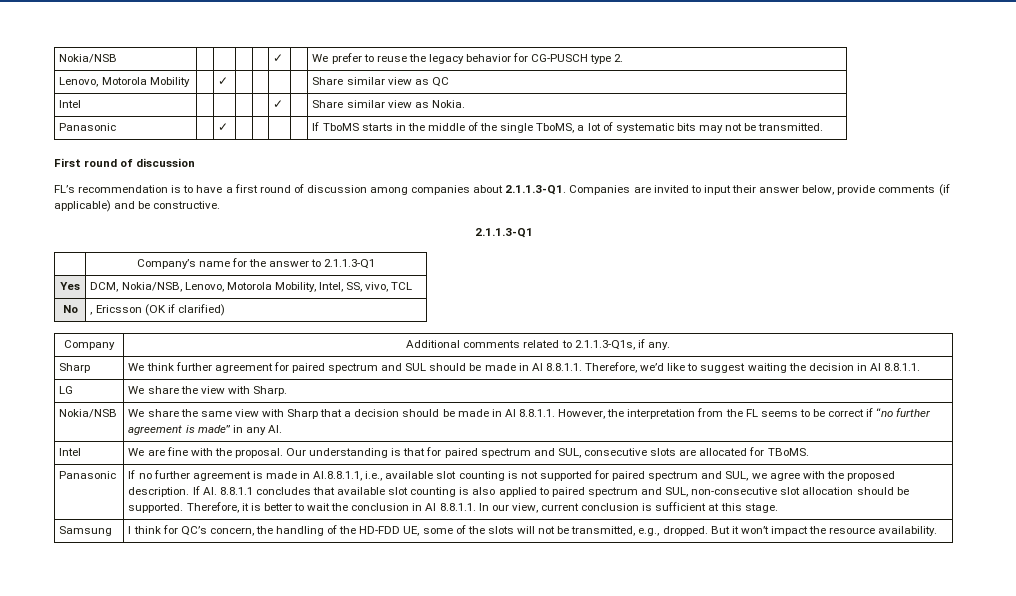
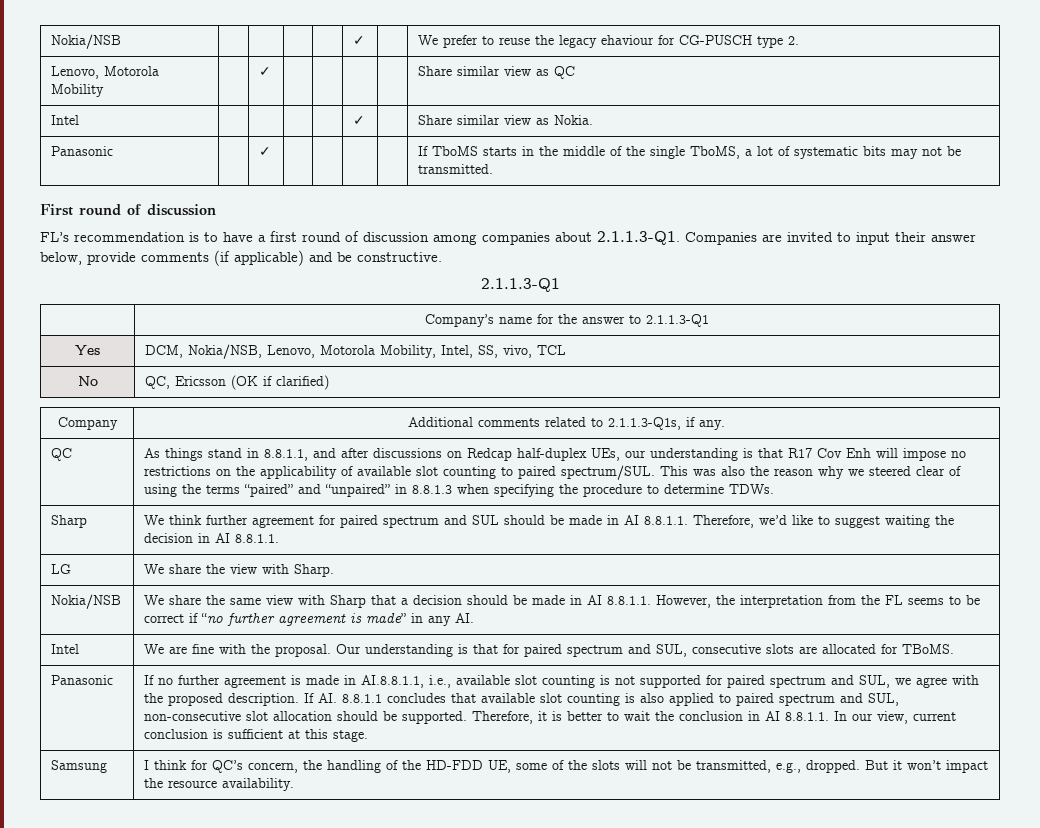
[466,54,512,62] behavior -> [601,35,655,45] ehaviour
[90,312,93,315] , -> [145,376,171,389] QC,
(670, 346) none -> [51,448,73,461] [144,448,967,461] [144,465,962,480] [144,484,775,497] // QC | As things stand in 8.8.1.1, and after discussions on Redcap half-duplex UEs, our understanding is that R17 Cov Enh will impose no restrictions on the applicability of available slot counting to paired spectrum/SUL. This was also the reason why we steered clear of using the terms “paired” and “unpaired” in 8.8.1.3 when specifying the procedure to determine TDWs.

